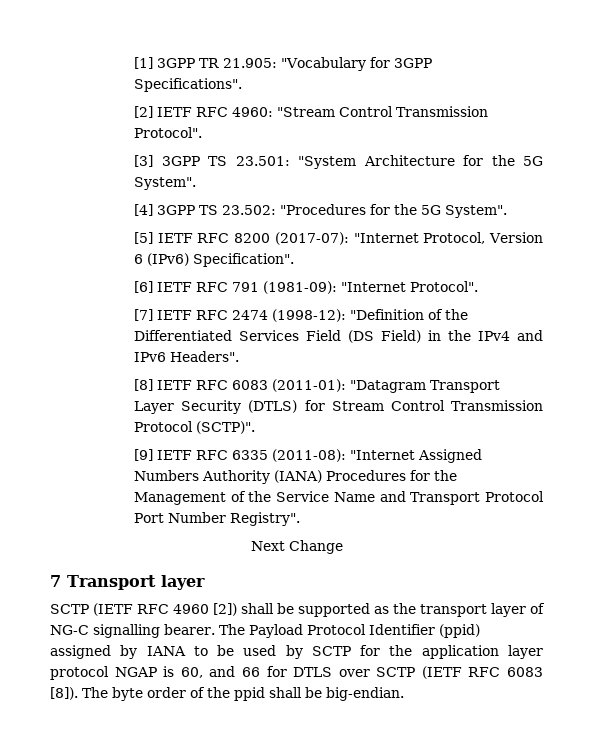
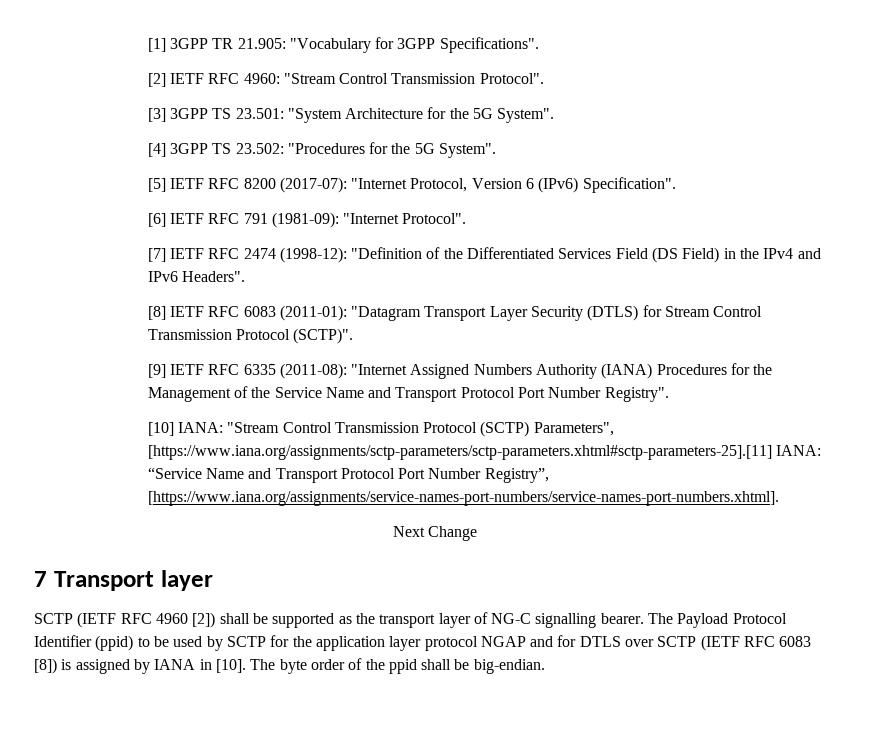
(301, 519) none -> [147,421,614,437] [147,445,821,460] [147,467,549,483] [147,491,779,506] // [10] IANA: "Stream Control Transmission Protocol (SCTP) Parameters", [https://www.iana.org/assignments/sctp-parameters/sctp-parameters.xhtml#sctp-parameters-25].[11] IANA: “Service Name and Transport Protocol Port Number Registry”, [https://www.iana.org/assignments/service-names-port-numbers/service-names-port-numbers.xhtml].
[50,645,186,659] assigned by IANA -> (134, 643) none
[163,666,260,678] is 60, and 66 -> [530,636,554,647] and
[50,687,78,700] [8]). -> [34,658,246,674] [8]) is assigned by IANA in [10].

